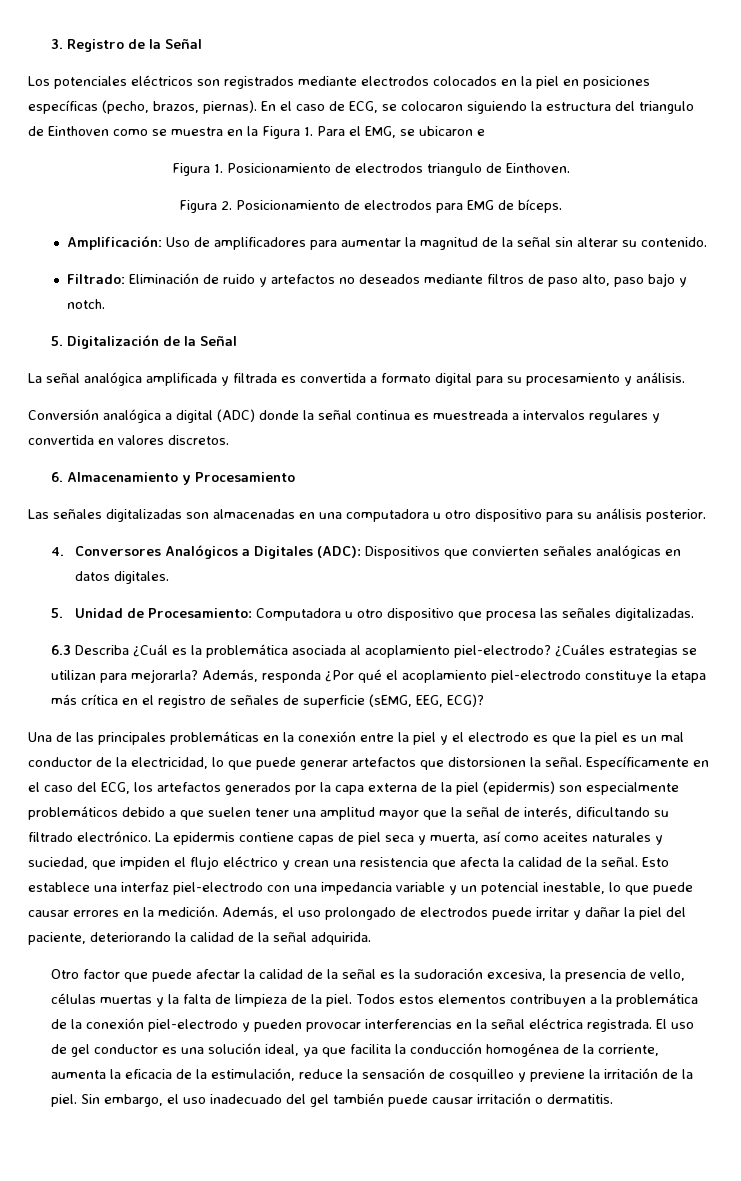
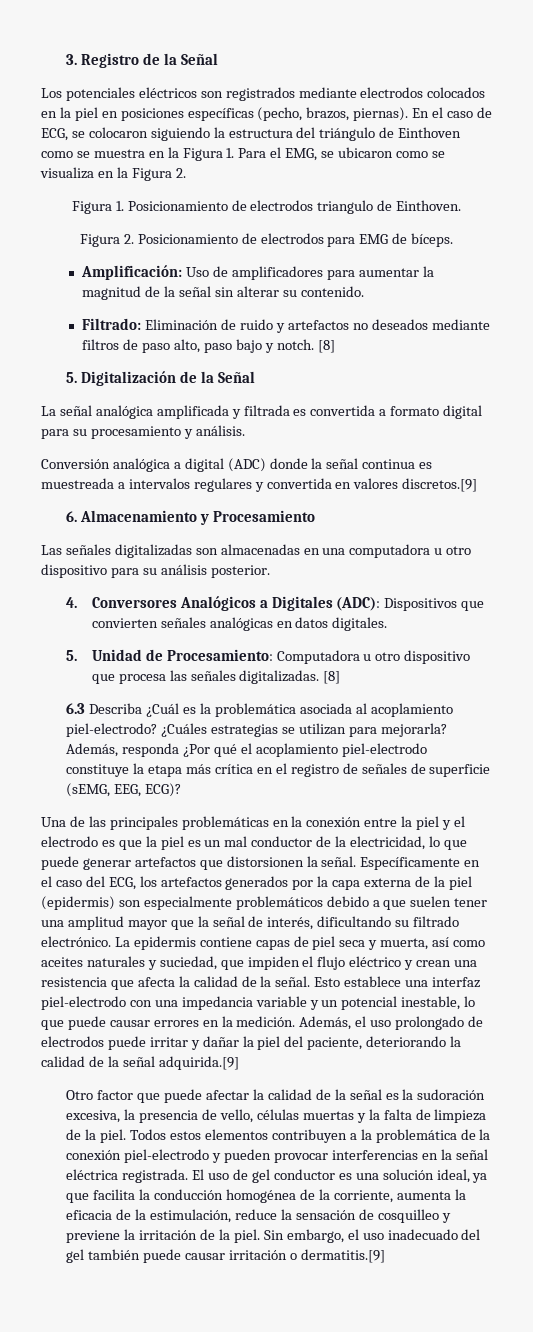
[639,101,694,114] triangulo -> [319,127,376,141] triángulo
[477,129,485,136] e -> [395,151,445,158] [40,167,186,181] como se visualiza en la Figura 2.
(106, 304) none -> [317,340,335,353] [8]
[168,435,229,445] discretos. -> [402,478,478,492] discretos.[9]
(694, 614) none -> [323,671,341,684] [8]
[311,932,371,945] adquirida. -> [158,1056,239,1070] adquirida.[9]
[547,1094,614,1104] dermatitis. -> [300,1249,385,1263] dermatitis.[9]

